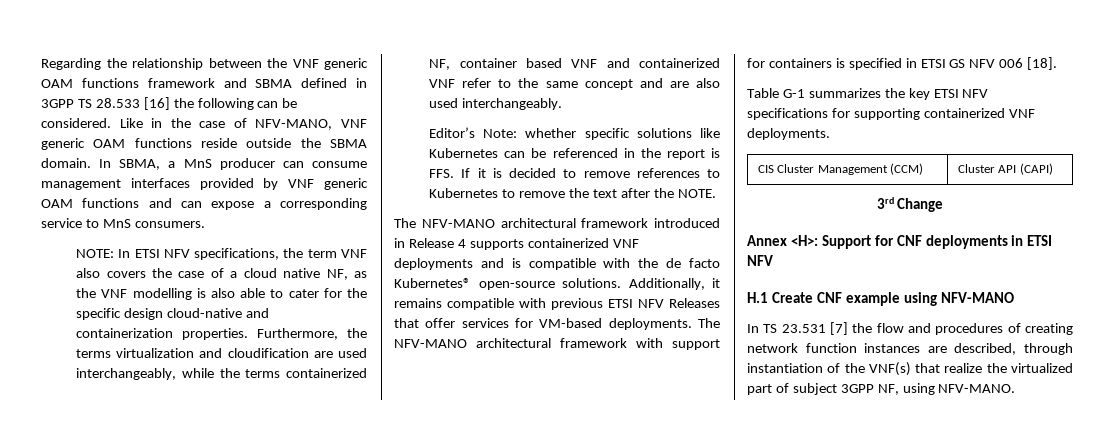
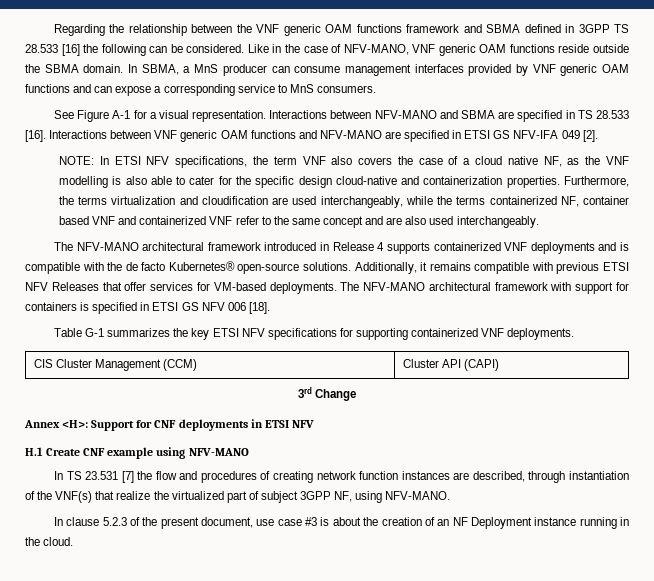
(205, 224) none -> [53,110,630,122] [25,130,598,142] // See Figure A-1 for a visual representation. Interactions between NFV-MANO and SBMA are specified in TS 28.533 [16]. Interactions between VNF generic OAM functions and NFV-MANO are specified in ETSI GS NFV-IFA 049 [2].
[429,127,720,140] [429,148,720,160] [429,168,720,178] [429,188,716,198] // Editor’s Note: whether specific solutions like Kubernetes can be referenced in the report is FFS. If it is decided to remove references to Kubernetes to remove the text after the NOTE. -> (539, 222) none
(1016, 388) none -> [53,517,630,529] [25,537,74,546] // In clause 5.2.3 of the present document, use case #3 is about the creation of an NF Deployment instance running in the cloud.

